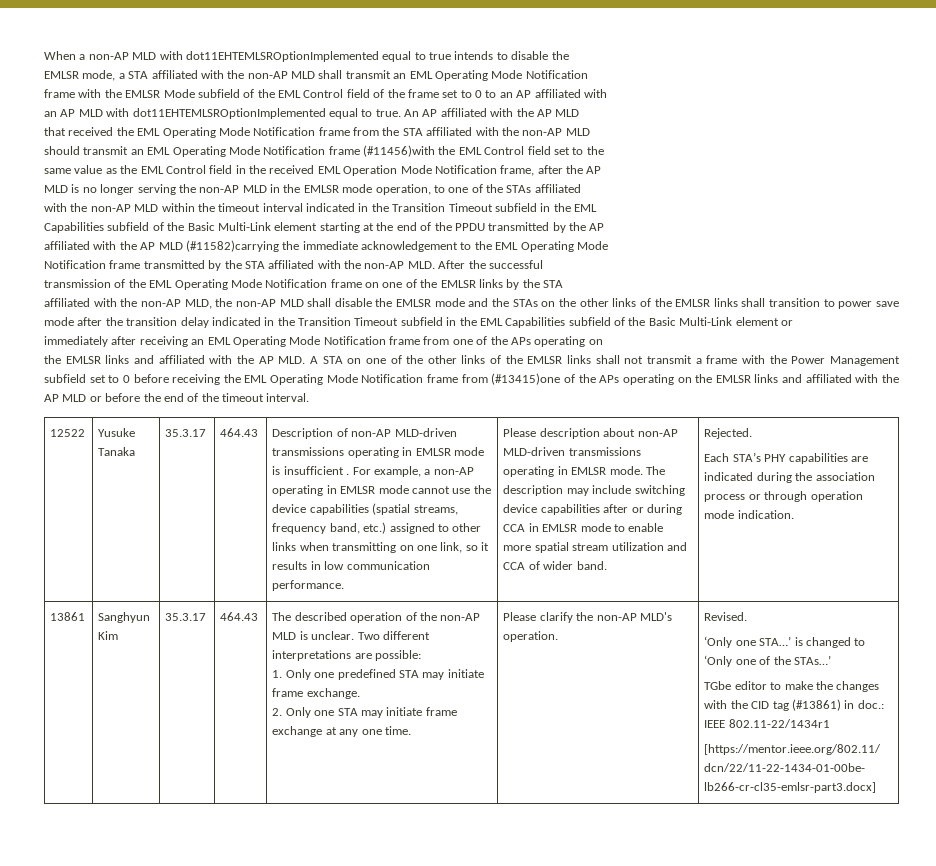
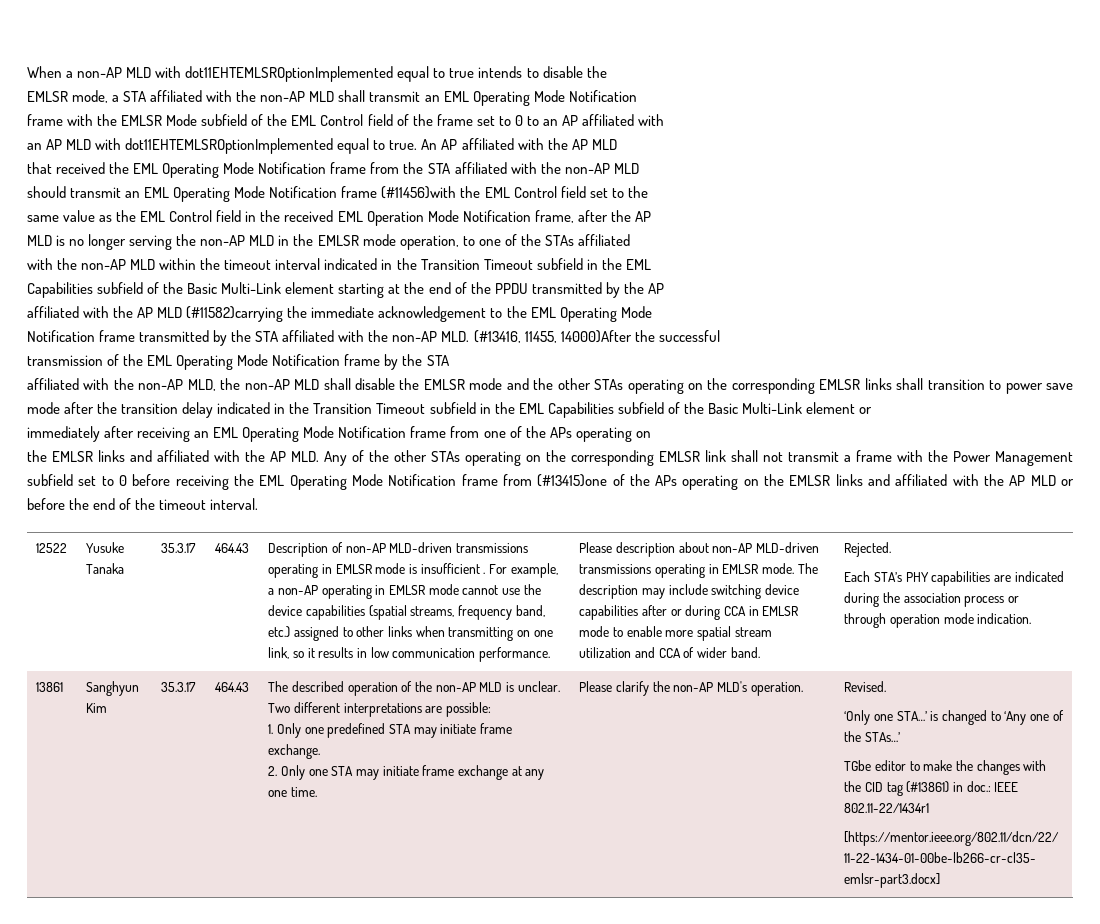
[438,260,466,269] After -> [473,330,632,343] (#13416, 11455, 14000)After
[365,279,503,288] on one of the EMLSR links -> (381, 360) none
[512,298,672,307] STAs on the other links of the -> [557,378,815,394] other STAs operating on the corresponding
[309,355,592,364] A STA on one of the other links of the EMLSR links -> [324,450,726,466] Any of the other STAs operating on the corresponding EMLSR link
[704,655,733,667] ‘Only -> [1004,711,1027,725] ‘Any

